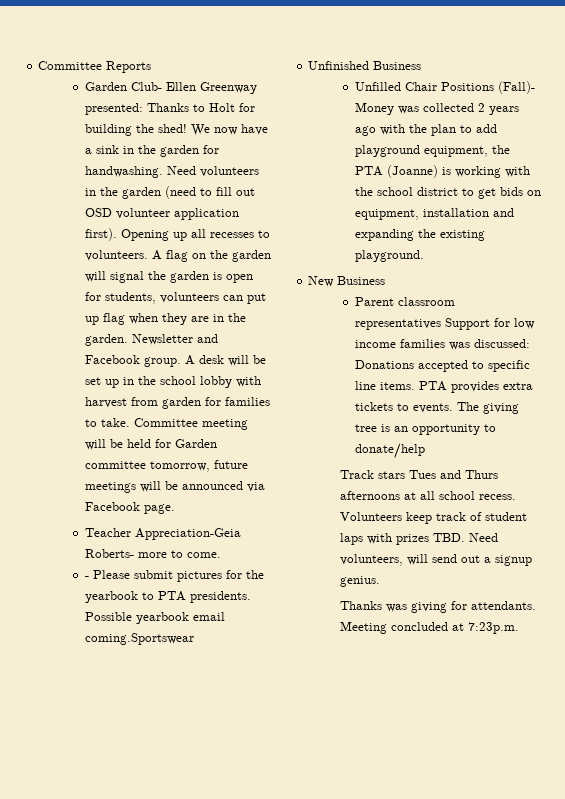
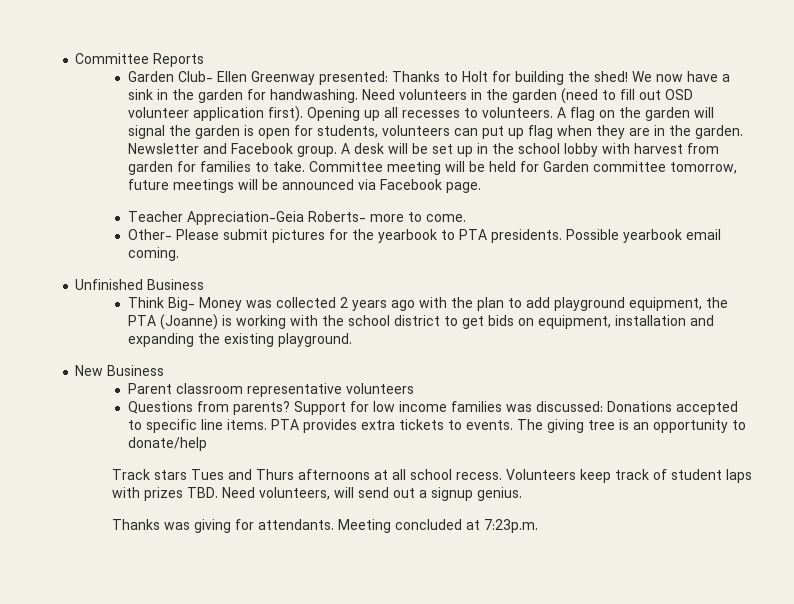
[84,576,89,579] - -> [127,229,172,240] Other-
[84,633,194,645] coming.Sportswear -> [127,247,179,261] coming.
[354,81,535,94] Unfilled Chair Positions (Fall)- -> [127,297,195,311] Think Big-
[354,319,441,330] representatives -> [246,383,414,397] [127,401,290,415] representative volunteers // Questions from parents?

